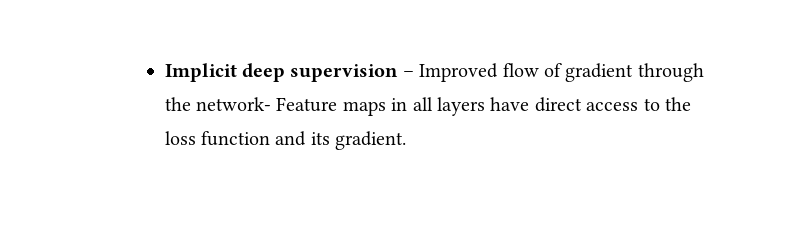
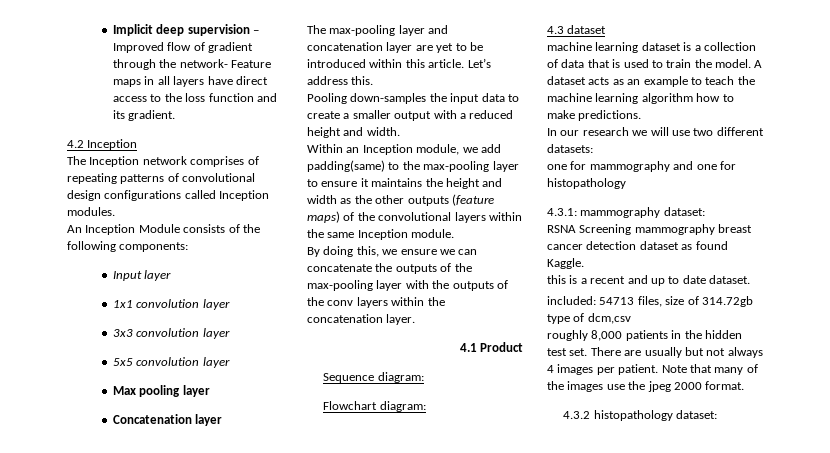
(407, 140) none -> [67,139,138,150] [67,156,259,167] [67,173,256,184] [67,190,270,201] [67,207,115,216] [67,224,260,235] [67,241,189,252] [113,270,172,281] [113,299,230,310] [113,328,230,339] [113,357,230,368] [113,385,210,397] [113,414,223,426] [307,25,449,36] [307,42,483,53] [307,58,491,68] [307,76,374,85] [307,93,519,104] [307,110,514,121] [307,127,400,138] [307,144,501,155] [307,160,519,172] [307,178,503,189] [307,194,494,206] [307,211,522,223] [307,229,455,240] [307,246,478,257] [307,263,472,274] [307,280,508,291] [307,297,445,308] [307,314,416,325] [459,342,523,352] [323,372,424,383] [323,401,426,412] [547,25,607,34] [547,42,756,53] [547,59,763,68] [547,76,755,87] [547,93,734,104] [547,110,642,121] [547,127,764,136] [547,144,593,153] [547,161,736,172] [547,178,626,189] [547,207,705,218] [547,224,753,235] [547,241,728,250] [547,258,584,269] [547,275,750,286] [547,296,753,307] [547,313,631,324] [547,330,742,341] [547,347,763,358] [547,364,758,375] [547,381,745,392] [563,410,717,421] // 4.2 Inception // The Inception network comprises of repeating patterns of convolutional design configurations called Inception modules. // An Inception Module consists of the following components: // Input layer // 1x1 convolution layer // 3x3 convolution layer // 5x5 convolution layer // Max pooling layer // Concatenation layer // The max-pooling layer and concatenation layer are yet to be introduced within this article. Let’s address this. // Pooling down-samples the input data to create a smaller output with a reduced height and width. // Within an Inception module, we add padding(same) to the max-pooling layer to ensure it maintains the height and width as the other outputs (feature maps) of the convolutional layers within the same Inception module. // By doing this, we ensure we can concatenate the outputs of the max-pooling layer with the outputs of the conv layers within the concatenation layer. // 4.1 Product // Sequence diagram: // Flowchart diagram: // 4.3 dataset // machine learning dataset is a collection of data that is used to train the model. A dataset acts as an example to teach the machine learning algorithm how to make predictions. // In our research we will use two different datasets: // one for mammography and one for histopathology // 4.3.1: mammography dataset: // RSNA Screening mammography breast cancer detection dataset as found Kaggle. // this is a recent and up to date dataset. // included: 54713 files, size of 314.72gb type of dcm,csv // roughly 8,000 patients in the hidden test set. There are usually but not always 4 images per patient. Note that many of the images use the jpeg 2000 format. // 4.3.2 histopathology dataset:

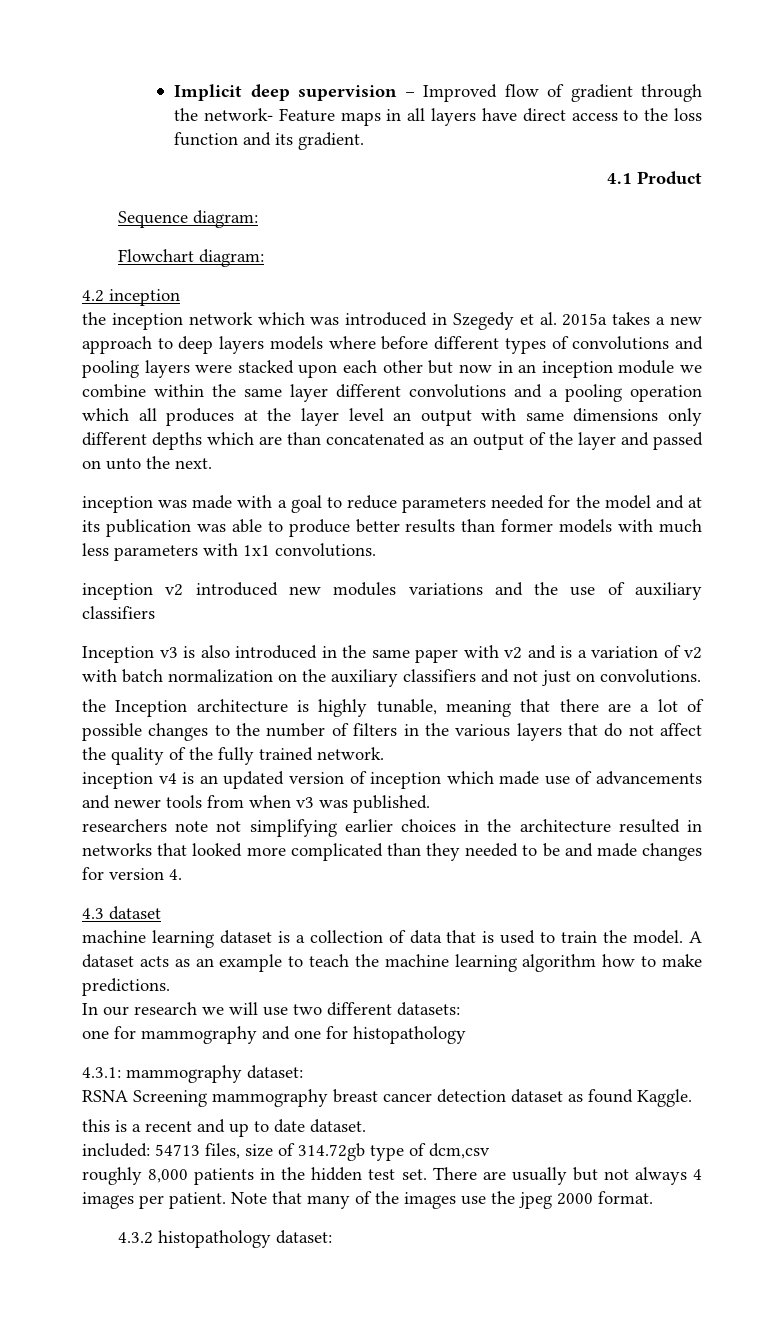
[67,139,138,150] [67,156,259,167] [67,173,256,184] [67,190,270,201] [67,207,115,216] [67,224,260,235] [67,241,189,252] [113,270,172,281] [113,299,230,310] [113,328,230,339] [113,357,230,368] [113,385,210,397] [113,414,223,426] [307,25,449,36] [307,42,483,53] [307,58,491,68] [307,76,374,85] [307,93,519,104] [307,110,514,121] [307,127,400,138] [307,144,501,155] [307,160,519,172] [307,178,503,189] [307,194,494,206] [307,211,522,223] [307,229,455,240] [307,246,478,257] [307,263,472,274] [307,280,508,291] [307,297,445,308] [307,314,416,325] // 4.2 Inception // The Inception network comprises of repeating patterns of convolutional design configurations called Inception modules. // An Inception Module consists of the following components: // Input layer // 1x1 convolution layer // 3x3 convolution layer // 5x5 convolution layer // Max pooling layer // Concatenation layer // The max-pooling layer and concatenation layer are yet to be introduced within this article. Let’s address this. // Pooling down-samples the input data to create a smaller output with a reduced height and width. // Within an Inception module, we add padding(same) to the max-pooling layer to ensure it maintains the height and width as the other outputs (feature maps) of the convolutional layers within the same Inception module. // By doing this, we ensure we can concatenate the outputs of the max-pooling layer with the outputs of the conv layers within the concatenation layer. -> (365, 141) none
(426, 406) none -> [82,289,180,306] [82,312,702,330] [82,336,704,354] [82,360,703,378] [82,384,702,402] [82,408,702,426] [82,432,704,450] [82,456,212,470] [82,495,702,513] [82,519,702,537] [82,543,376,561] [82,582,702,600] [82,606,155,619] [82,645,702,663] [82,669,701,687] [82,699,705,717] [82,723,702,741] [82,747,384,765] [82,771,702,789] [82,795,430,813] [82,819,702,837] [82,843,702,861] [82,867,182,880] // 4.2 inception // the inception network which was introduced in Szegedy et al. 2015a takes a new approach to deep layers models where before different types of convolutions and pooling layers were stacked upon each other but now in an inception module we combine within the same layer different convolutions and a pooling operation which all produces at the layer level an output with same dimensions only different depths which are than concatenated as an output of the layer and passed on unto the next. // inception was made with a goal to reduce parameters needed for the model and at its publication was able to produce better results than former models with much less parameters with 1x1 convolutions. // inception v2 introduced new modules variations and the use of auxiliary classifiers // Inception v3 is also introduced in the same paper with v2 and is a variation of v2 with batch normalization on the auxiliary classifiers and not just on convolutions. // the Inception architecture is highly tunable, meaning that there are a lot of possible changes to the number of filters in the various layers that do not affect the quality of the fully trained network. // inception v4 is an updated version of inception which made use of advancements and newer tools from when v3 was published. // researchers note not simplifying earlier choices in the architecture resulted in networks that looked more complicated than they needed to be and made changes for version 4.

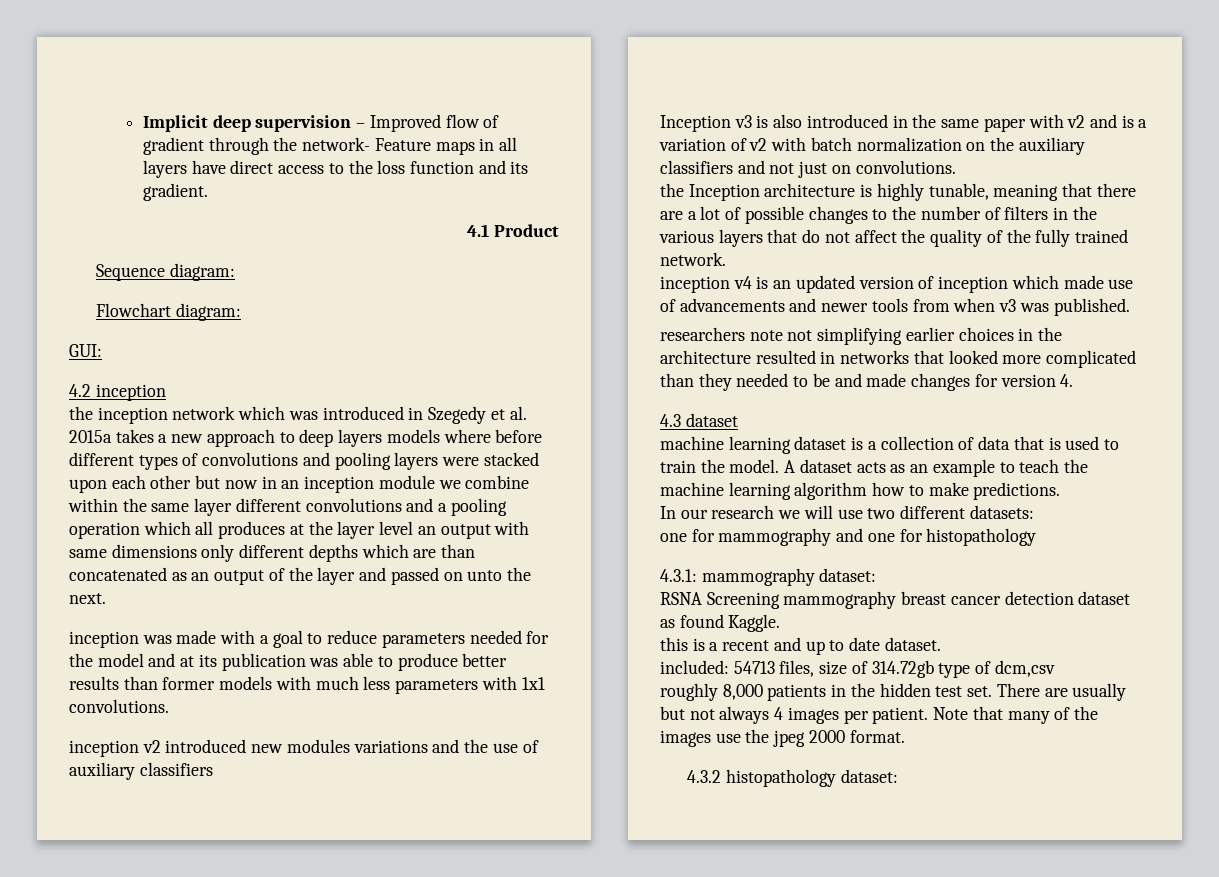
(264, 258) none -> [69,344,102,357] // GUI:

